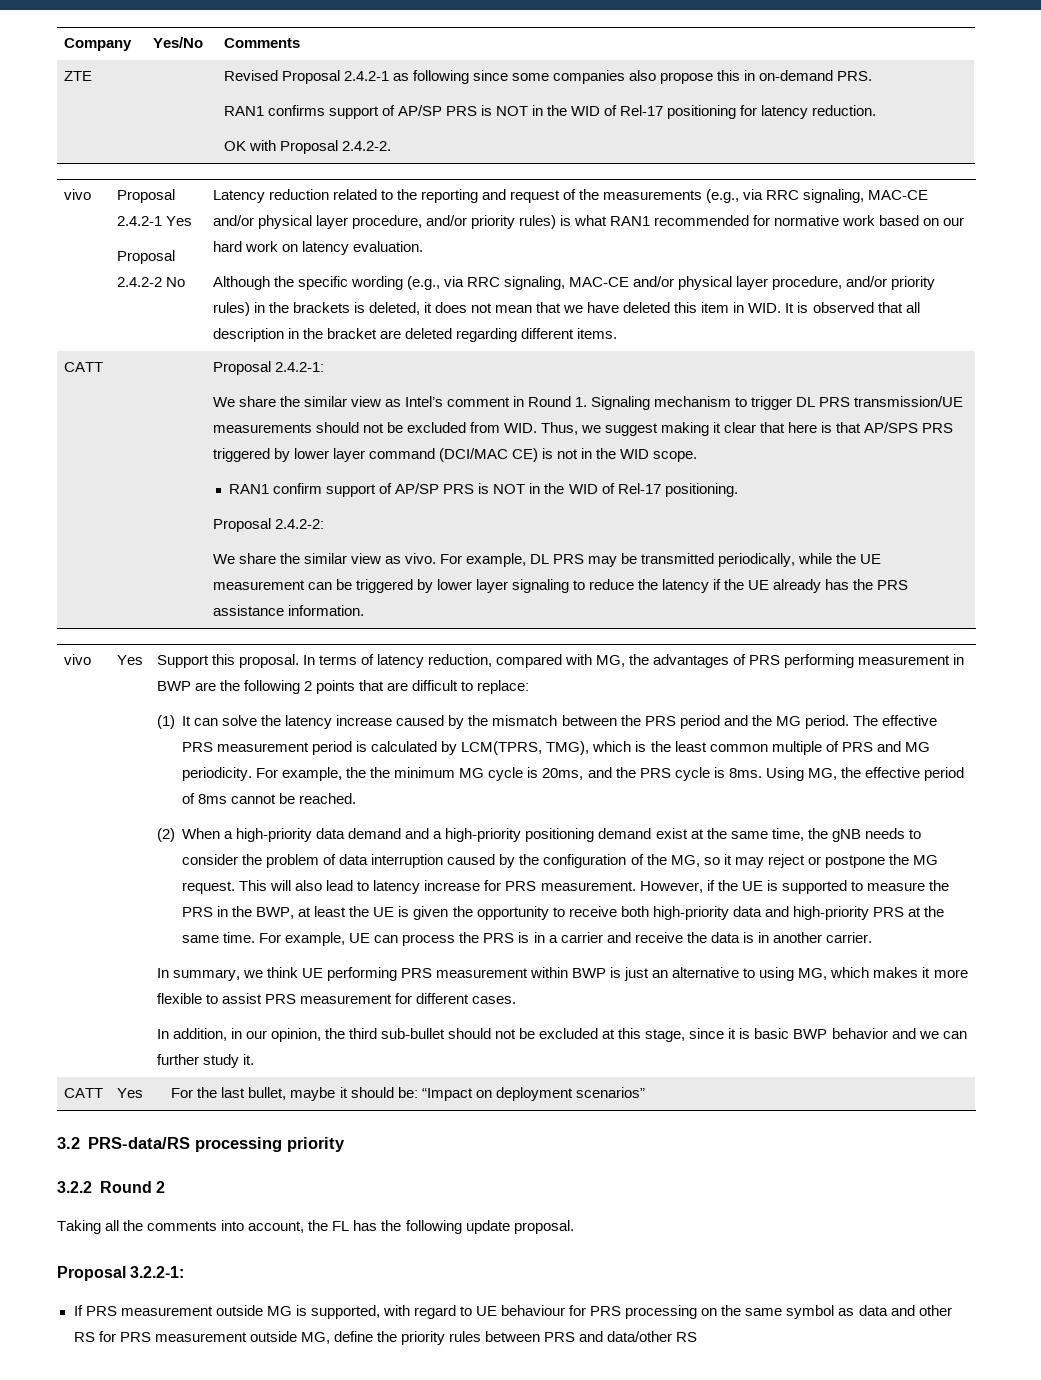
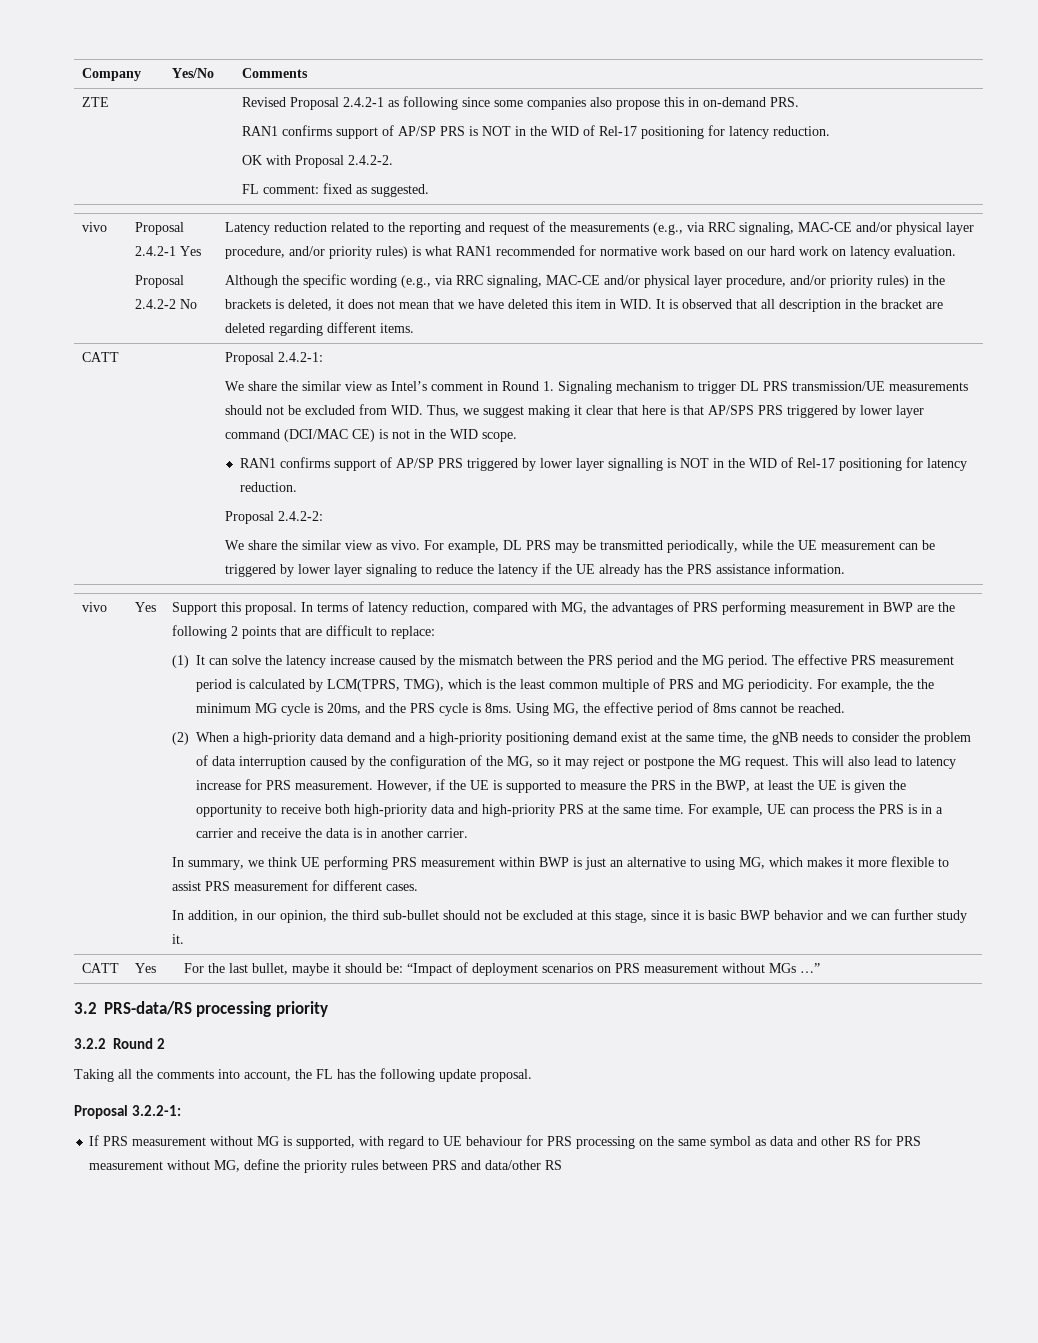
(391, 146) none -> [241,183,429,197] // FL comment: fixed as suggested.
[273,483,738,497] confirm support of AP/SP PRS is NOT in the WID of Rel-17 positioning. -> [279,457,967,471] [239,482,297,492] confirms support of AP/SP PRS triggered by lower layer signalling is NOT in the WID of Rel-17 positioning for latency reduction.
[475,1087,645,1101] on deployment scenarios” -> [455,962,820,976] of deployment scenarios on PRS measurement without MGs …”
[215,1305,263,1316] outside -> [210,1136,254,1146] without
[249,1331,297,1342] outside -> [167,1160,211,1170] without

